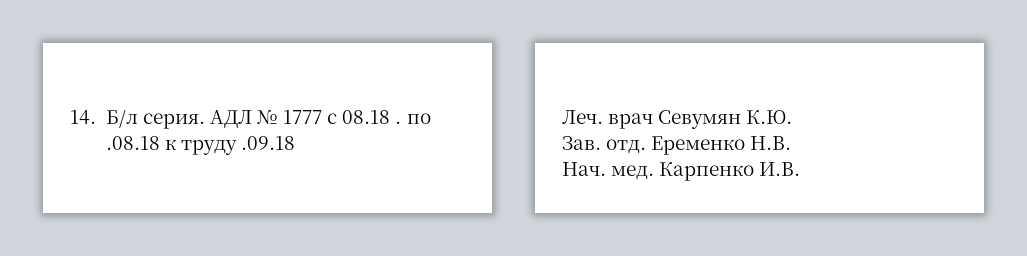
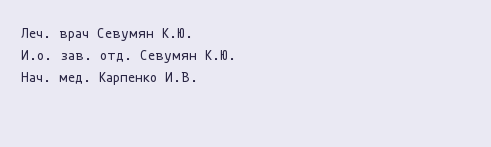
[70,110,431,129] [105,136,295,155] 14. Б/л серия. АДЛ № 1777 с 08.18 . по .08.18 к труду .09.18 // -> (21, 33) none
[562,136,792,155] Зав. отд. Еременко Н.В. -> [21,50,236,63] И.о. зав. отд. Севумян К.Ю.

